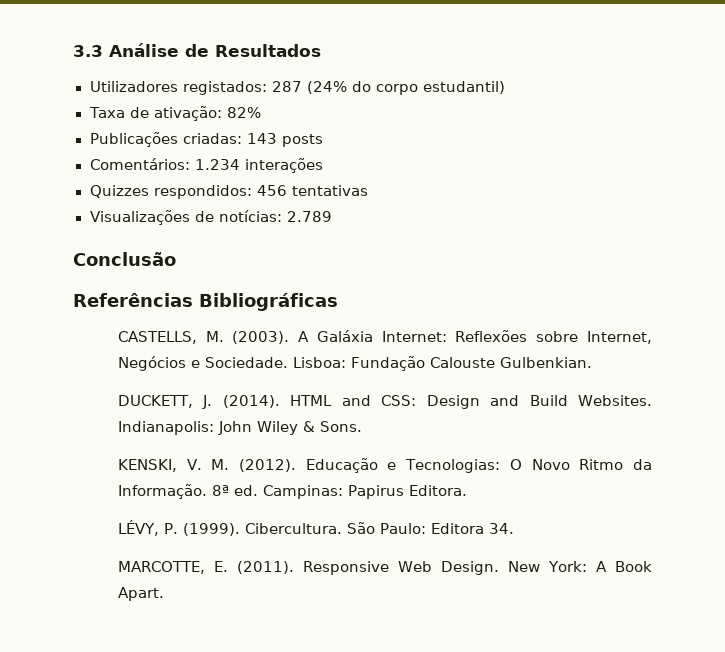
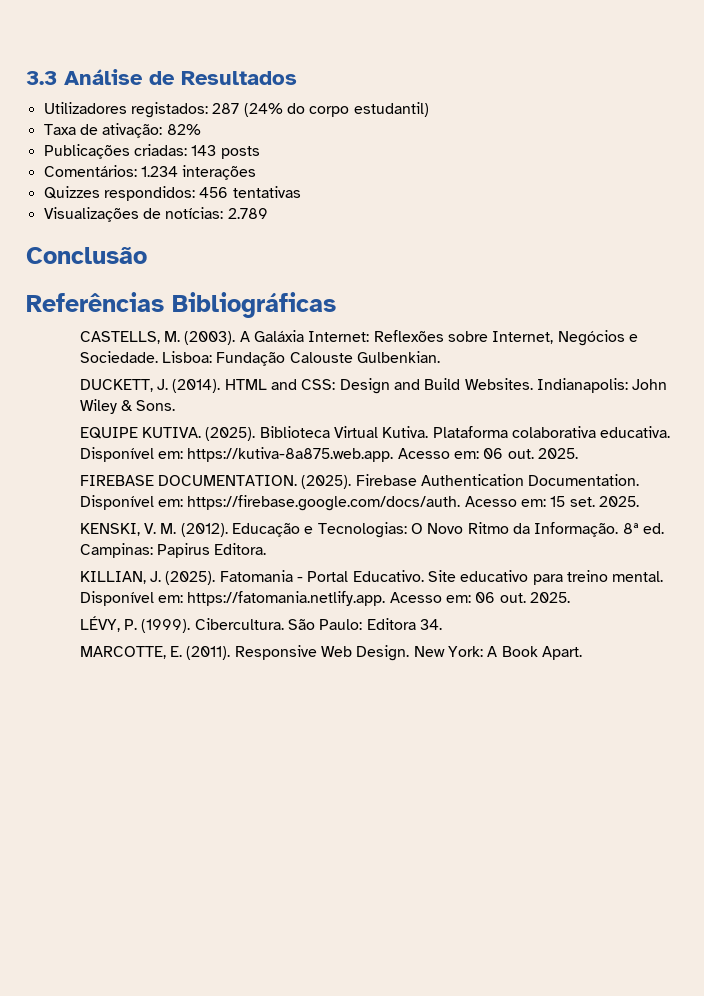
(362, 426) none -> [79,426,671,441] [79,447,579,462] [79,474,640,489] [79,495,640,511] // EQUIPE KUTIVA. (2025). Biblioteca Virtual Kutiva. Plataforma colaborativa educativa. Disponível em: https://kutiva-8a875.web.app. Acesso em: 06 out. 2025. // FIREBASE DOCUMENTATION. (2025). Firebase Authentication Documentation. Disponível em: https://firebase.google.com/docs/auth. Acesso em: 15 set. 2025.
(467, 490) none -> [79,570,664,585] [79,591,571,606] // KILLIAN, J. (2025). Fatomania - Portal Educativo. Site educativo para treino mental. Disponível em: https://fatomania.netlify.app. Acesso em: 06 out. 2025.

